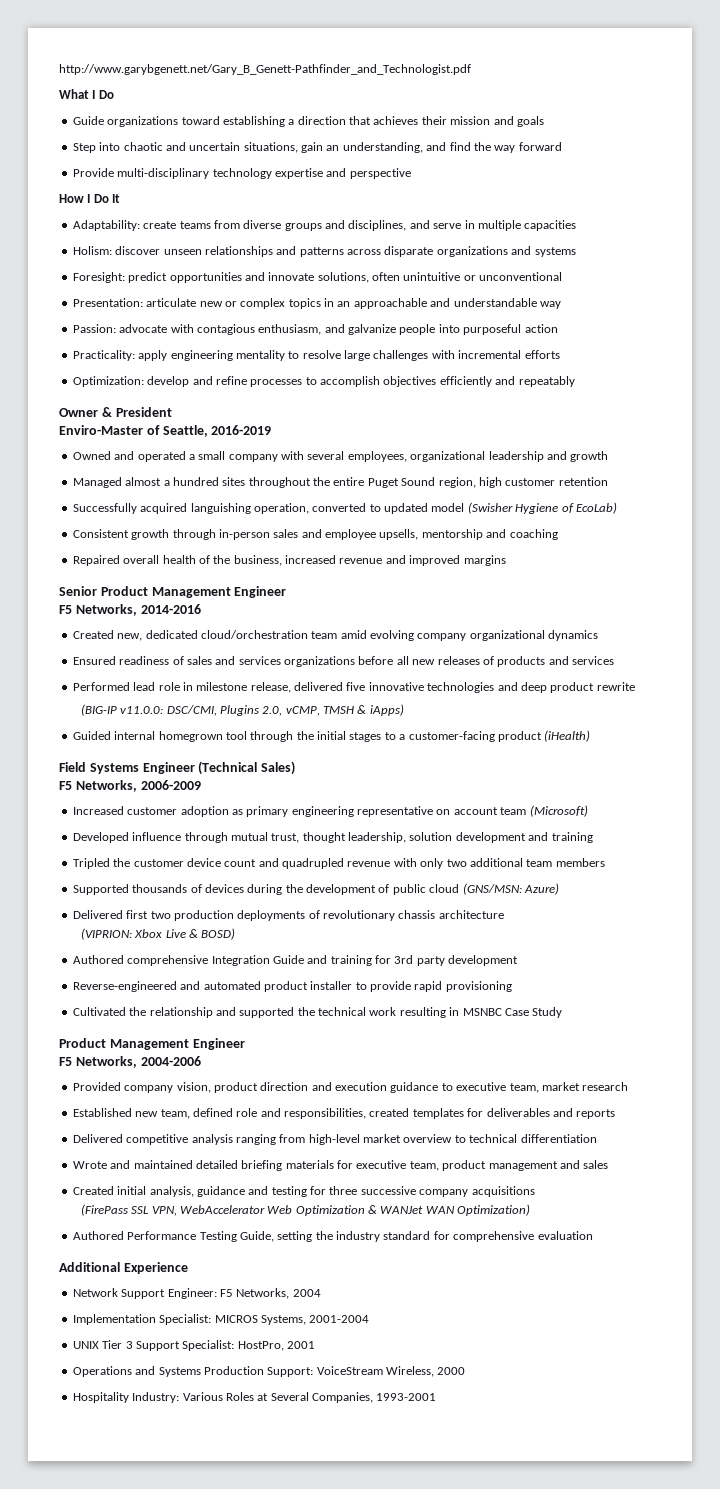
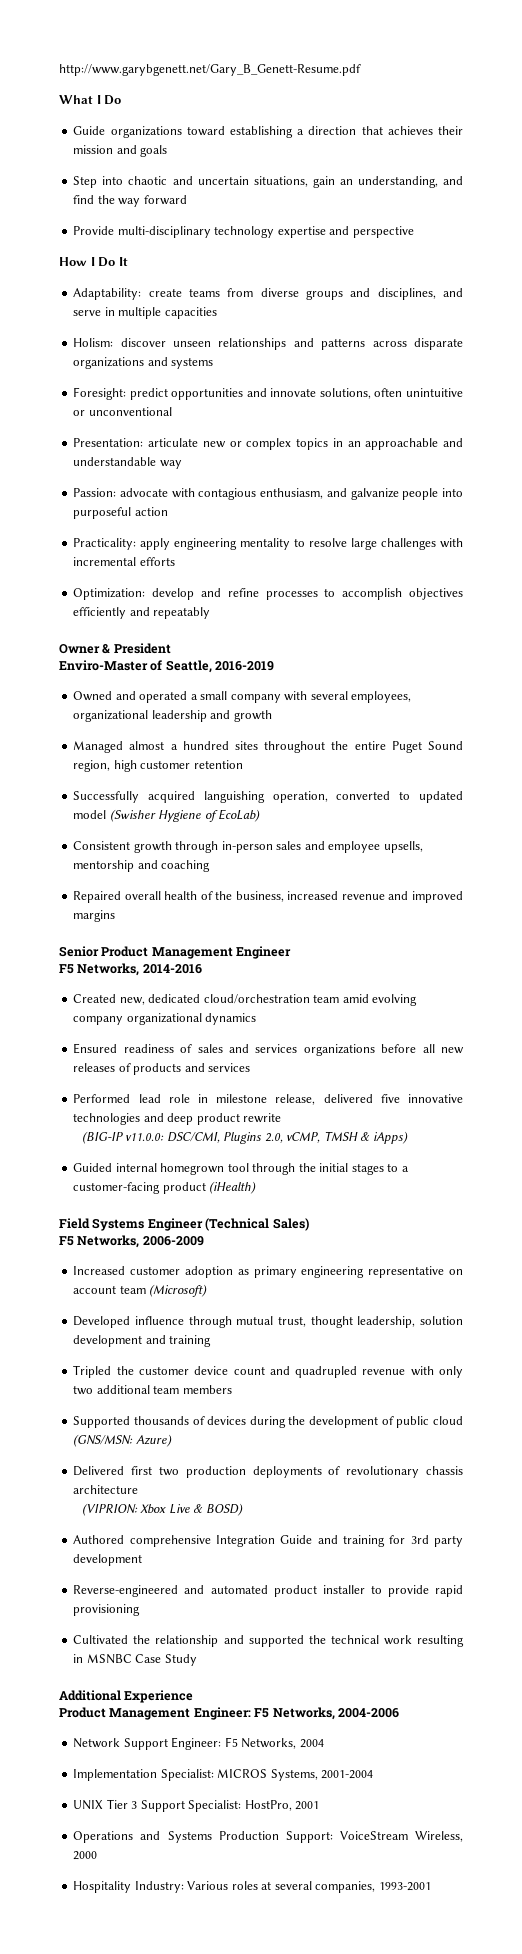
[59,64,471,75] http://www.garybgenett.net/Gary_B_Genett-Pathfinder_and_Technologist.pdf -> [59,64,361,76] http://www.garybgenett.net/Gary_B_Genett-Resume.pdf
[59,1038,245,1050] // Product Management Engineer // -> [59,1690,194,1703] [59,1707,251,1720] // Additional Experience // Product Management Engineer:
[72,1082,629,1093] [72,1108,616,1119] [72,1134,597,1145] [72,1160,609,1171] [72,1186,535,1197] [80,1204,531,1216] [72,1231,593,1242] [59,1262,188,1274] // Provided company vision, product direction and execution guidance to executive team, market research // Established new team, defined role and responsibilities, created templates for deliverables and reports // Delivered competitive analysis ranging from high-level market overview to technical differentiation // Wrote and maintained detailed briefing materials for executive team, product management and sales // Created initial analysis, guidance and testing for three successive company acquisitions // (FirePass SSL VPN, WebAccelerator Web Optimization & WANJet WAN Optimization) // Authored Performance Testing Guide, setting the industry standard for comprehensive evaluation // Additional Experience -> (399, 1713) none
[225,1392,373,1403] Roles at Several Companies, -> [231,1881,376,1893] roles at several companies,

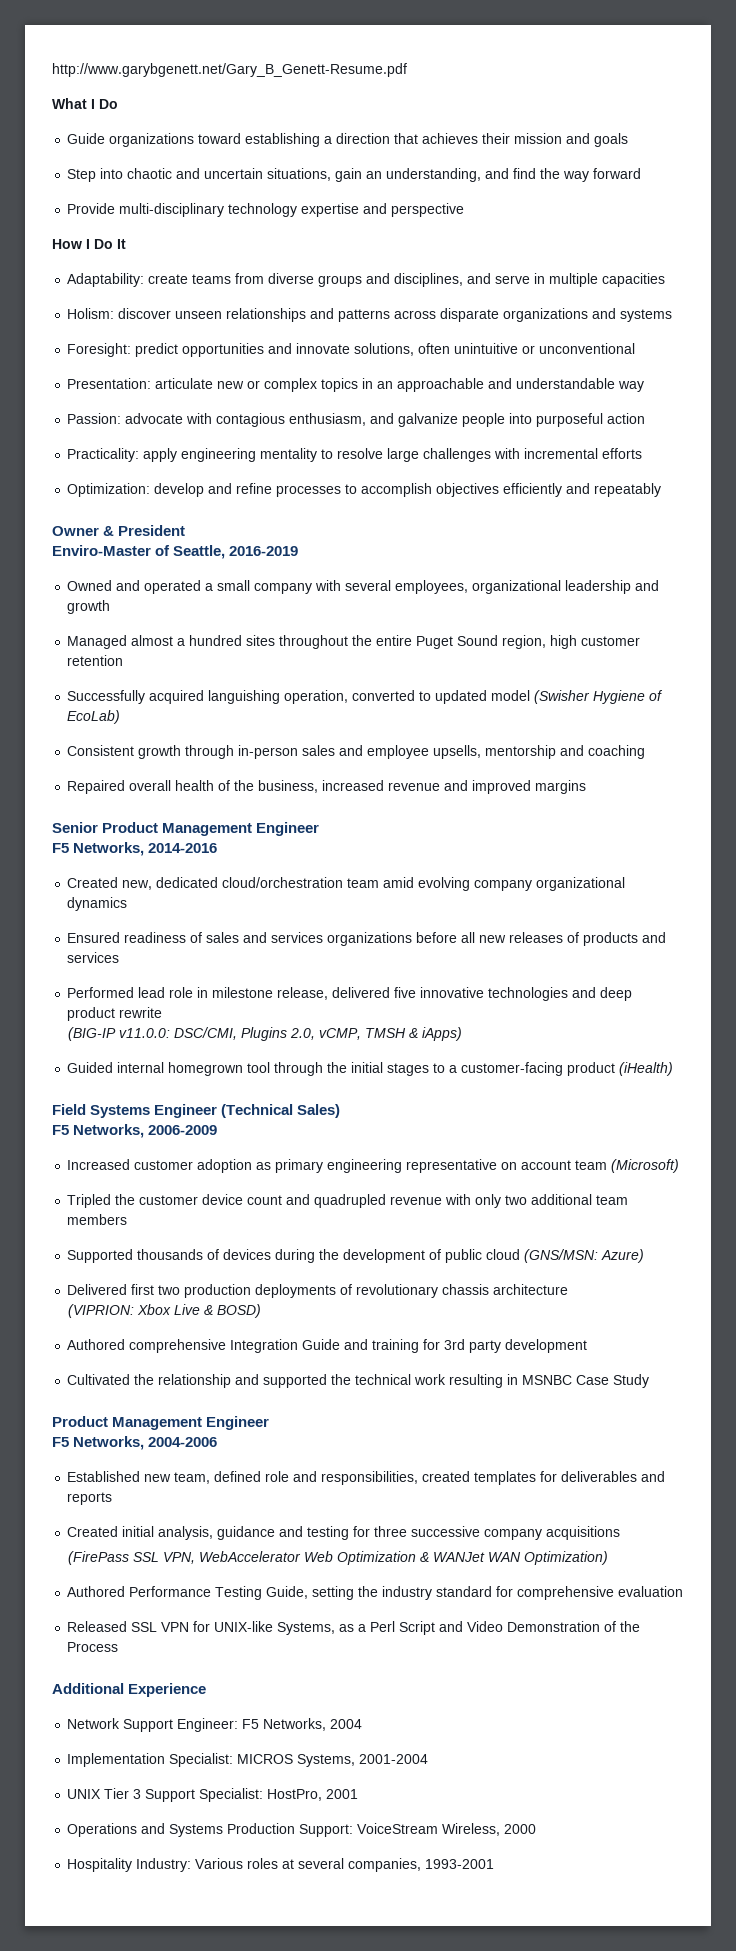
[73,1316,463,1328] [73,1335,212,1347] // Developed influence through mutual trust, thought leadership, solution development and training -> (680, 1166) none
[73,1585,464,1597] [73,1604,141,1616] // Reverse-engineered and automated product installer to provide rapid provisioning -> (588, 1346) none
[59,1690,194,1703] [59,1707,251,1720] // Additional Experience // Product Management Engineer: -> [52,1416,270,1430] // Product Management Engineer //
(399, 1713) none -> [67,1471,666,1485] [67,1492,113,1505] [67,1526,621,1540] [68,1551,609,1565] [67,1586,684,1600] [67,1621,641,1635] [67,1642,119,1652] [52,1683,207,1697] // Established new team, defined role and responsibilities, created templates for deliverables and reports // Created initial analysis, guidance and testing for three successive company acquisitions // (FirePass SSL VPN, WebAccelerator Web Optimization & WANJet WAN Optimization) // Authored Performance Testing Guide, setting the industry standard for comprehensive evaluation // Released SSL VPN for UNIX-like Systems, as a Perl Script and Video Demonstration of the Process // Additional Experience

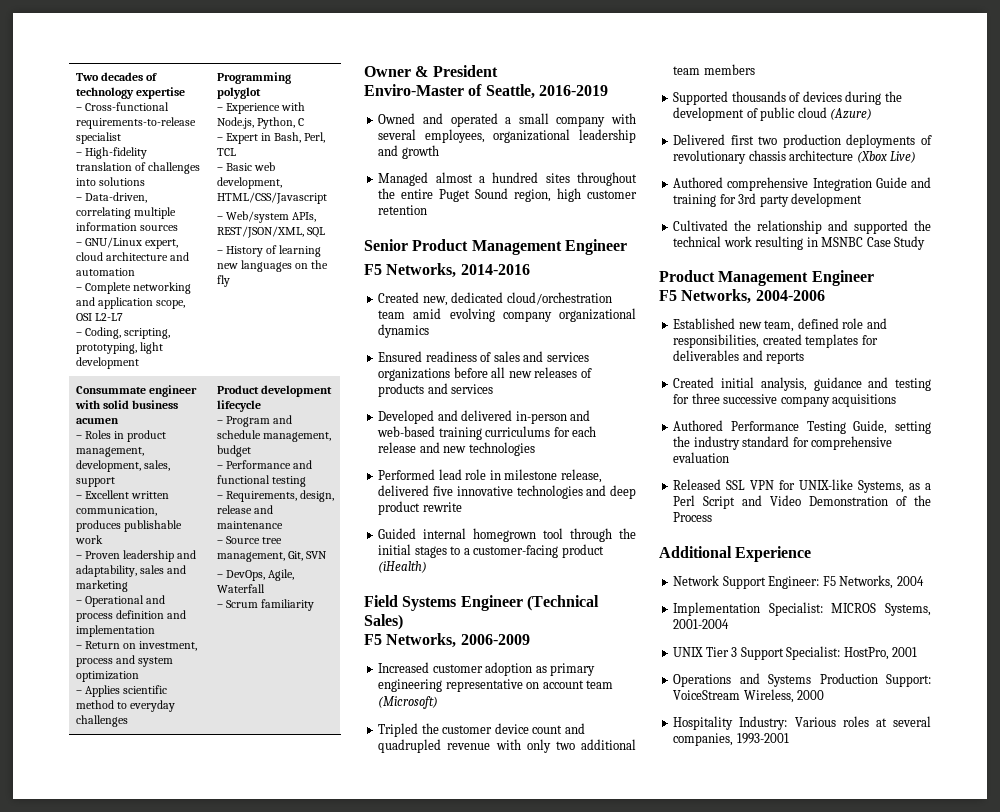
[52,63,407,77] [52,98,118,109] [67,133,629,147] [67,168,642,182] [67,203,465,217] [52,239,126,249] [67,273,666,287] [67,308,673,322] [67,343,636,357] [67,378,645,392] [67,413,646,427] [67,448,643,462] [67,483,662,497] http://www.garybgenett.net/Gary_B_Genett-Resume.pdf // What I Do // Guide organizations toward establishing a direction that achieves their mission and goals // Step into chaotic and uncertain situations, gain an understanding, and find the way forward // Provide multi-disciplinary technology expertise and perspective // How I Do It // Adaptability: create teams from diverse groups and disciplines, and serve in multiple capacities // Holism: discover unseen relationships and patterns across disparate organizations and systems // Foresight: predict opportunities and innovate solutions, often unintuitive or unconventional // Presentation: articulate new or complex topics in an approachable and understandable way // Passion: advocate with contagious enthusiasm, and galvanize people into purposeful action // Practicality: apply engineering mentality to resolve large challenges with incremental efforts // Optimization: develop and refine processes to accomplish objectives efficiently and repeatably -> [75,72,158,81] [75,87,185,99] [75,102,169,111] [75,117,196,129] [75,132,121,144] [75,147,147,159] [75,162,201,174] [75,177,145,186] [75,192,147,203] [75,207,176,219] [75,222,178,231] [75,237,179,249] [75,252,190,261] [75,268,135,276] [75,282,192,294] [75,297,186,309] [75,313,123,321] [75,327,171,339] [75,342,163,354] [75,357,139,369] [216,72,291,84] [216,87,261,99] [216,102,306,114] [216,117,305,129] [216,132,326,144] [216,148,236,156] [216,162,276,171] [216,177,282,189] [216,192,327,204] [216,211,317,223] [216,226,325,238] [216,245,322,257] [216,260,329,272] [216,275,230,287] [75,385,197,397] [74,400,179,409] [75,418,119,424] [75,430,167,442] [75,447,144,457] [75,460,170,472] [75,477,115,487] [75,490,170,499] [75,506,157,516] [75,520,182,532] [74,535,103,544] [75,550,197,562] [75,565,187,577] [75,580,128,592] [75,595,166,607] [75,610,187,622] [75,625,155,637] [75,641,198,651] [75,655,174,667] [75,671,139,682] [75,685,168,697] [75,700,176,712] [75,715,128,727] [216,385,332,397] [216,400,261,412] [216,415,293,427] [216,430,331,442] [216,445,251,457] [216,460,313,469] [216,475,306,487] [216,490,335,502] [216,505,273,514] [216,521,283,529] [216,536,283,544] [216,551,328,562] [216,569,295,581] [216,584,265,593] [216,599,315,611] Two decades of technology expertise // – Cross-functional requirements-to-release specialist // – High-fidelity translation of challenges into solutions // – Data-driven, correlating multiple information sources // – GNU/Linux expert, cloud architecture and automation // – Complete networking and application scope, OSI L2-L7 // – Coding, scripting, prototyping, light development | Programming polyglot // – Experience with Node.js, Python, C // – Expert in Bash, Perl, TCL // – Basic web development, HTML/CSS/Javascript // – Web/system APIs, REST/JSON/XML, SQL // – History of learning new languages on the fly // Consummate engineer with solid business acumen // – Roles in product management, development, sales, support // – Excellent written communication, produces publishable work // – Proven leadership and adaptability, sales and marketing // – Operational and process definition and implementation // – Return on investment, process and system optimization // – Applies scientific method to everyday challenges | Product development lifecycle // – Program and schedule management, budget // – Performance and functional testing // – Requirements, design, release and maintenance // – Source tree management, Git, SVN // – DevOps, Agile, Waterfall // – Scrum familiarity
[67,690,664,704] [67,710,121,724] [67,745,646,759] [67,780,587,794] // Successfully acquired languishing operation, converted to updated model (Swisher Hygiene of EcoLab) // Consistent growth through in-person sales and employee upsells, mentorship and coaching // Repaired overall health of the business, increased revenue and improved margins -> (428, 210) none
(120, 957) none -> [378,410,591,424] [377,426,597,440] [378,442,535,456] // Developed and delivered in-person and web-based training curriculums for each release and new technologies
[68,1027,463,1041] // (BIG-IP v11.0.0: DSC/CMI, Plugins 2.0, vCMP, TMSH & iApps) -> (462, 507) none
[524,1249,645,1263] (GNS/MSN: Azure) -> [830,108,873,120] (Azure)
[68,1304,262,1318] // (VIPRION: Xbox Live & BOSD) -> [856,151,917,163] (Xbox Live)
[68,1551,609,1565] // (FirePass SSL VPN, WebAccelerator Web Optimization & WANJet WAN Optimization) -> (897, 400) none

